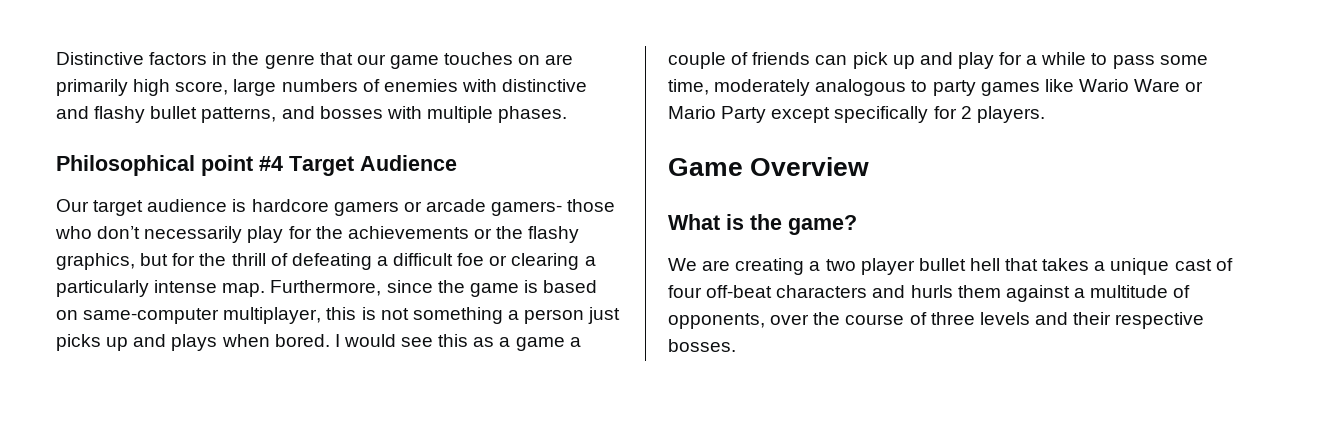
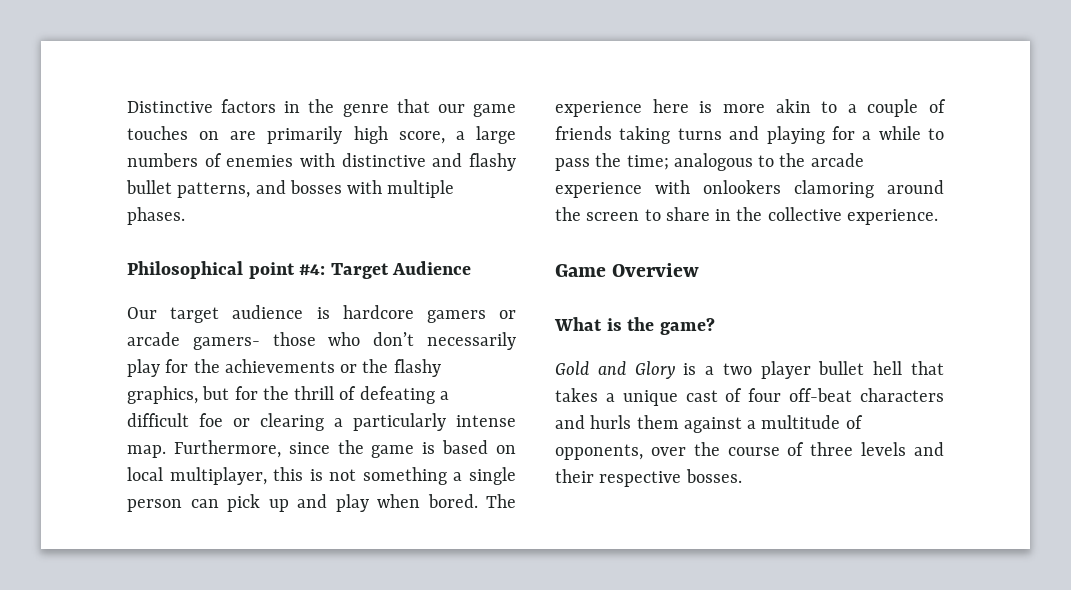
(229, 88) none -> [455,131,465,140] a
[259,156,283,171] #4 -> [299,264,326,275] #4:
[83,308,220,324] same-computer -> [127,467,163,481] local
[524,307,621,324] [56,334,581,351] [668,52,811,69] person just picks up and plays when bored. I would see this as a game a couple of friends -> [468,467,516,485] [127,499,182,512] single person
(994, 60) none -> [377,494,516,508] [555,99,946,117] [555,126,825,144] when bored. The experience here is more akin to a couple of friends taking turns and playing
[1159,55,1208,65] [668,79,1204,96] [668,106,1045,123] some time, moderately analogous to party games like Wario Ware or Mario Party except specifically for 2 players. -> [595,153,864,171] [555,180,944,198] [555,207,938,225] the time; analogous to the arcade experience with onlookers clamoring around the screen to share in the collective experience.
[668,258,805,275] We are creating -> [555,361,697,379] Gold and Glory is

